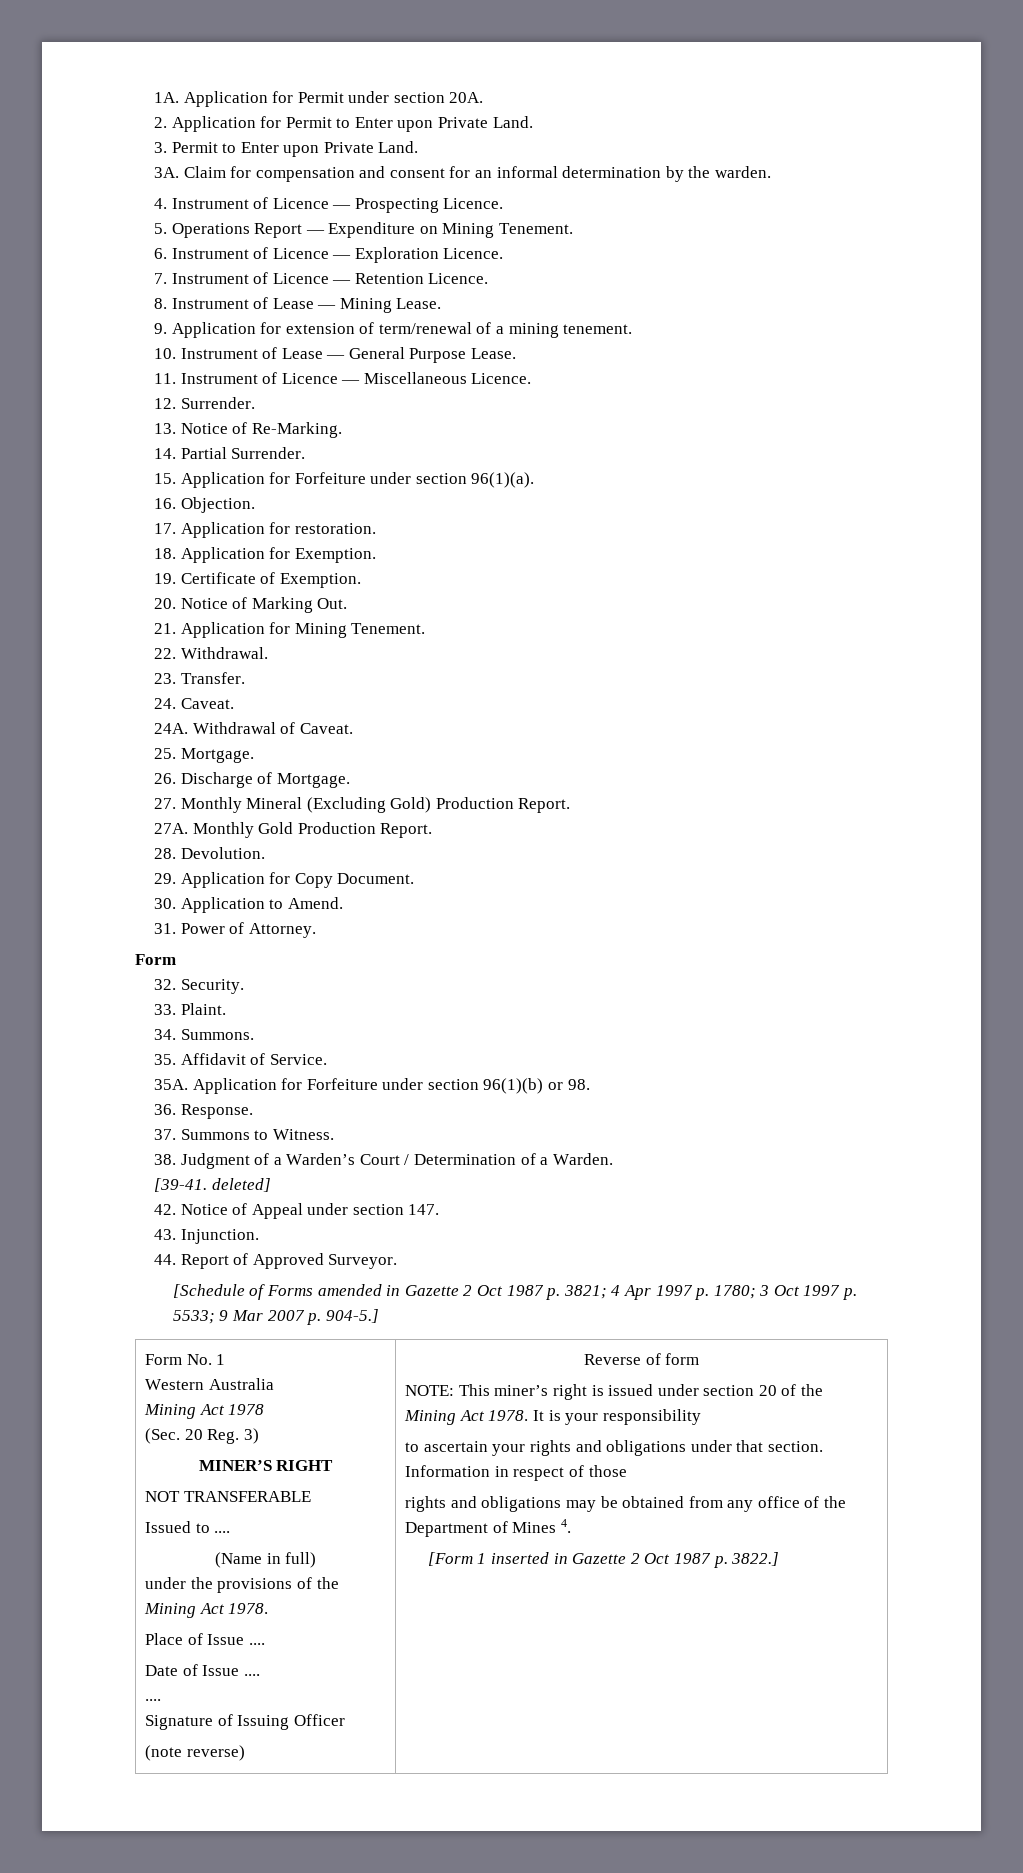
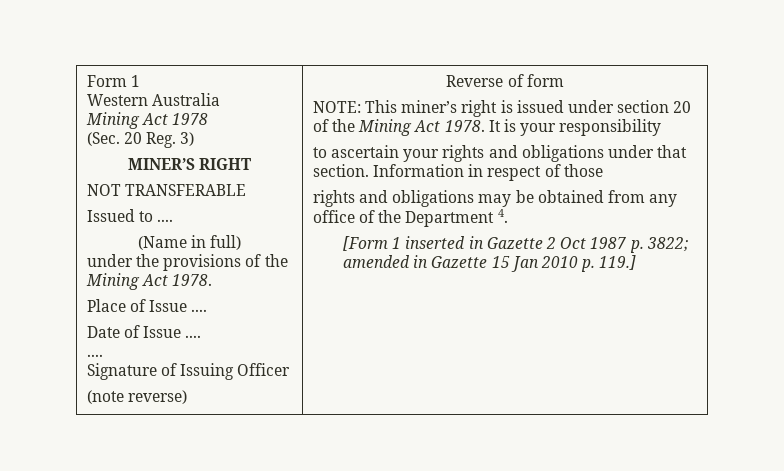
[153,91,484,107] [153,116,533,132] [153,141,419,157] [153,166,772,182] [153,197,504,213] [153,222,574,238] [153,247,504,263] [153,272,489,284] [153,297,442,313] [153,322,633,338] [153,347,517,363] [153,372,532,384] [153,397,255,409] [153,422,342,438] [153,447,306,459] [153,472,535,488] [153,497,255,513] [153,522,376,538] [153,547,376,563] [153,572,361,588] [153,597,348,613] [153,622,426,638] [153,647,268,659] [153,672,245,684] [153,698,234,709] [153,722,353,734] [153,748,254,763] [153,772,350,788] [153,797,571,813] [153,822,433,838] [153,847,265,859] [153,872,415,888] [153,897,343,913] [153,922,316,938] [135,954,176,965] [153,979,244,994] [153,1003,226,1015] [153,1029,254,1040] [153,1053,327,1065] [153,1078,590,1094] [153,1104,253,1119] [153,1129,334,1140] [153,1153,613,1169] [153,1178,271,1192] [153,1203,440,1219] [153,1229,259,1244] [153,1253,398,1269] [172,1284,858,1300] [172,1309,379,1325] [145,1354,212,1365] 1A. Application for Permit under section 20A. // 2. Application for Permit to Enter upon Private Land. // 3. Permit to Enter upon Private Land. // 3A. Claim for compensation and consent for an informal determination by the warden. // 4. Instrument of Licence — Prospecting Licence. // 5. Operations Report — Expenditure on Mining Tenement. // 6. Instrument of Licence — Exploration Licence. // 7. Instrument of Licence — Retention Licence. // 8. Instrument of Lease — Mining Lease. // 9. Application for extension of term/renewal of a mining tenement. // 10. Instrument of Lease — General Purpose Lease. // 11. Instrument of Licence — Miscellaneous Licence. // 12. Surrender. // 13. Notice of Re-Marking. // 14. Partial Surrender. // 15. Application for Forfeiture under section 96(1)(a). // 16. Objection. // 17. Application for restoration. // 18. Application for Exemption. // 19. Certificate of Exemption. // 20. Notice of Marking Out. // 21. Application for Mining Tenement. // 22. Withdrawal. // 23. Transfer. // 24. Caveat. // 24A. Withdrawal of Caveat. // 25. Mortgage. // 26. Discharge of Mortgage. // 27. Monthly Mineral (Excluding Gold) Production Report. // 27A. Monthly Gold Production Report. // 28. Devolution. // 29. Application for Copy Document. // 30. Application to Amend. // 31. Power of Attorney. // Form // 32. Security. // 33. Plaint. // 34. Summons. // 35. Affidavit of Service. // 35A. Application for Forfeiture under section 96(1)(b) or 98. // 36. Response. // 37. Summons to Witness. // 38. Judgment of a Warden’s Court / Determination of a Warden. // [39-41. deleted] // 42. Notice of Appeal under section 147. // 43. Injunction. // 44. Report of Approved Surveyor. // [Schedule of Forms amended in Gazette 2 Oct 1987 p. 3821; 4 Apr 1997 p. 1780; 3 Oct 1997 p. 5533; 9 Mar 2007 p. 904-5.] // Form No. -> [86,75,127,87] Form
[492,1521,557,1533] of Mines -> (495, 219) none
[731,1552,780,1566] 3822.] -> [646,237,688,252] [343,255,637,272] 3822; amended in Gazette 15 Jan 2010 p. 119.]

